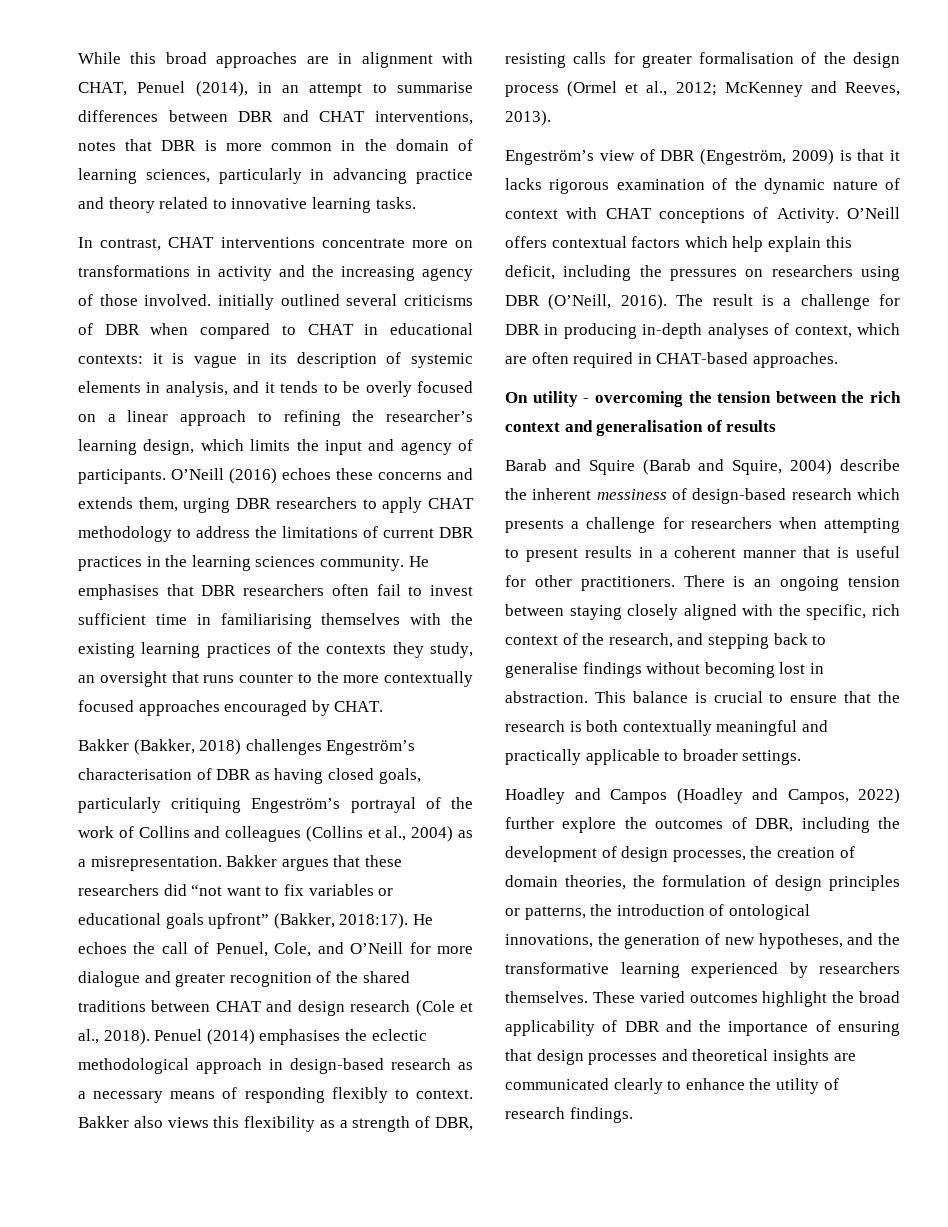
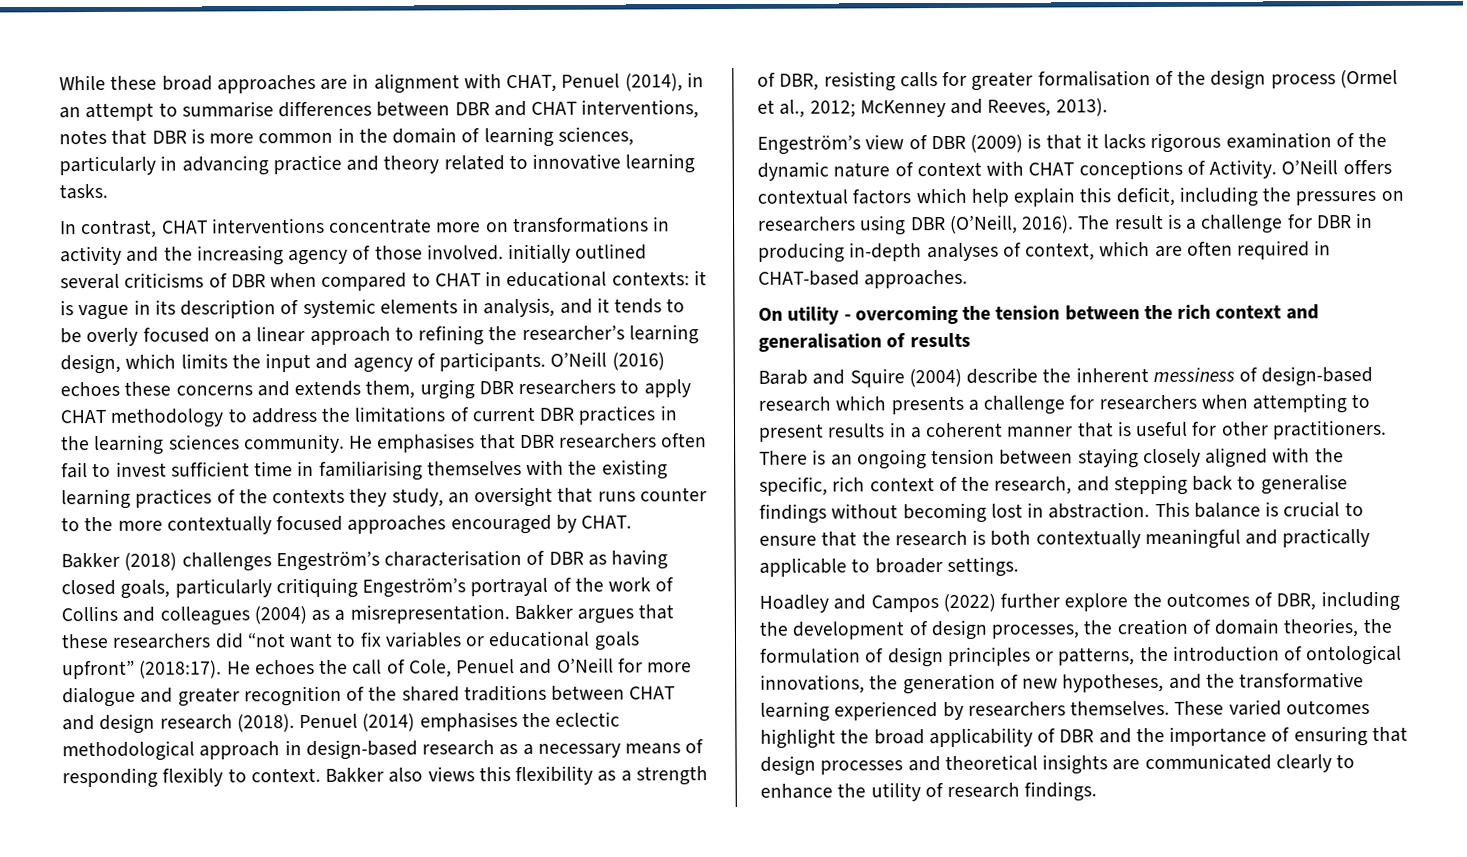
[130,52,157,64] this -> [110,75,158,90] these
[133,739,242,755] (Bakker, 2018) -> [124,552,178,571] (2018)
[305,826,454,842] (Collins et al., 2004) -> [253,606,307,625] (2004)
[273,913,409,929] (Bakker, 2018:17). -> [139,660,223,679] (2018:17).
[215,942,312,957] Penuel, Cole, -> [408,659,516,678] Cole, Penuel
[415,1000,473,1016] [78,1029,150,1045] (Cole et al., 2018). -> [236,714,295,733] (2018).
[700,149,834,165] (Engeström, 2009) -> [970,134,1024,153] (2009)
[642,459,833,475] (Barab and Squire, 2004) -> [908,368,962,388] (2004)
[676,788,900,804] (Hoadley and Campos, 2022) -> [942,593,996,613] (2022)

